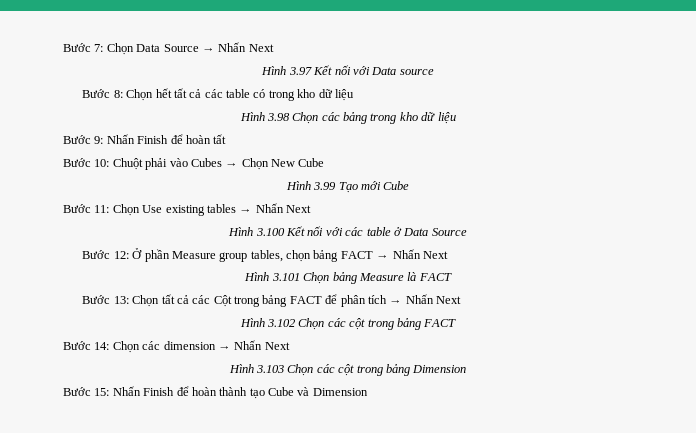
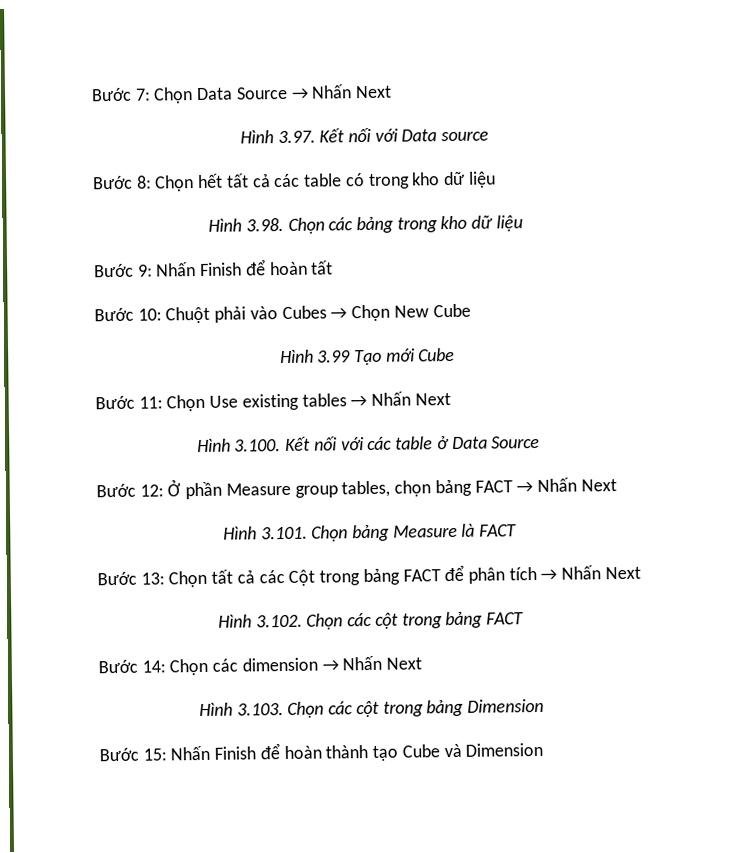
[288,67,312,75] 3.97 -> [277,130,316,144] 3.97.
[266,113,290,121] 3.98 -> [245,217,284,232] 3.98.
[255,228,285,236] 3.100 -> [234,439,282,452] 3.100.
[271,273,300,281] 3.101 -> [260,526,308,540] 3.101.
[267,319,296,327] 3.102 -> [255,614,303,628] 3.102.
[256,365,285,373] 3.103 -> [236,703,284,716] 3.103.

